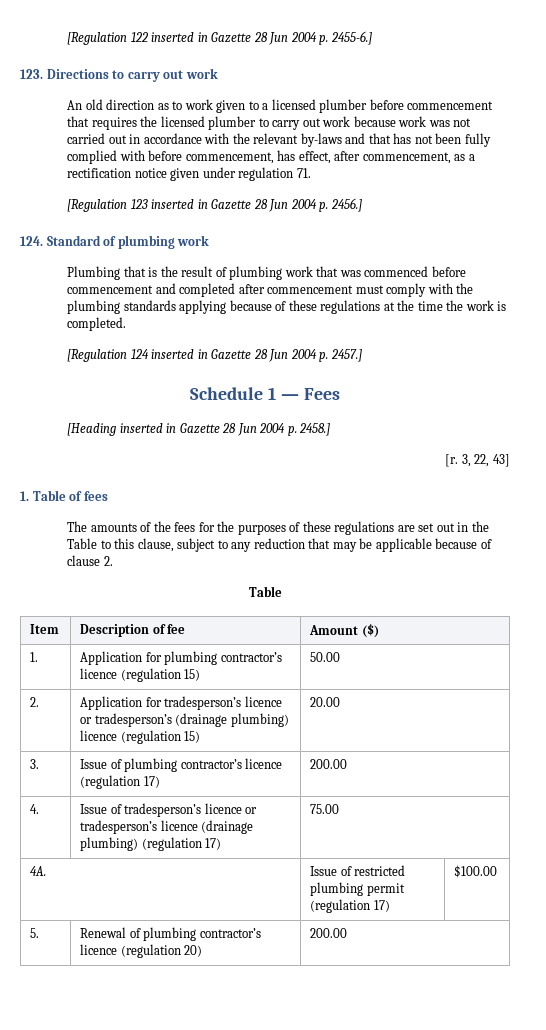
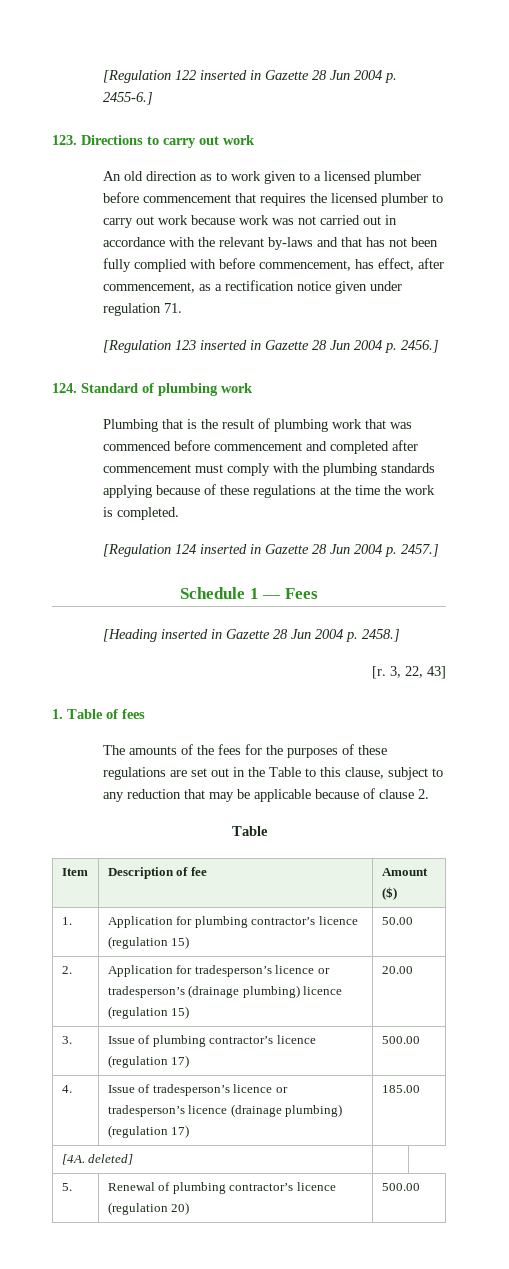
[310,759,348,769] 200.00 -> [381,1036,420,1044] 500.00
[310,804,340,814] [30,866,47,876] [310,865,406,876] [310,882,405,896] [310,899,390,913] [454,865,498,878] 75.00 // 4A. | Issue of restricted plumbing permit (regulation 17) | $100.00 -> [381,1085,420,1093] [61,1154,134,1165] 185.00 // [4A. deleted] |
[310,928,348,938] 200.00 -> [381,1183,420,1191] 500.00

